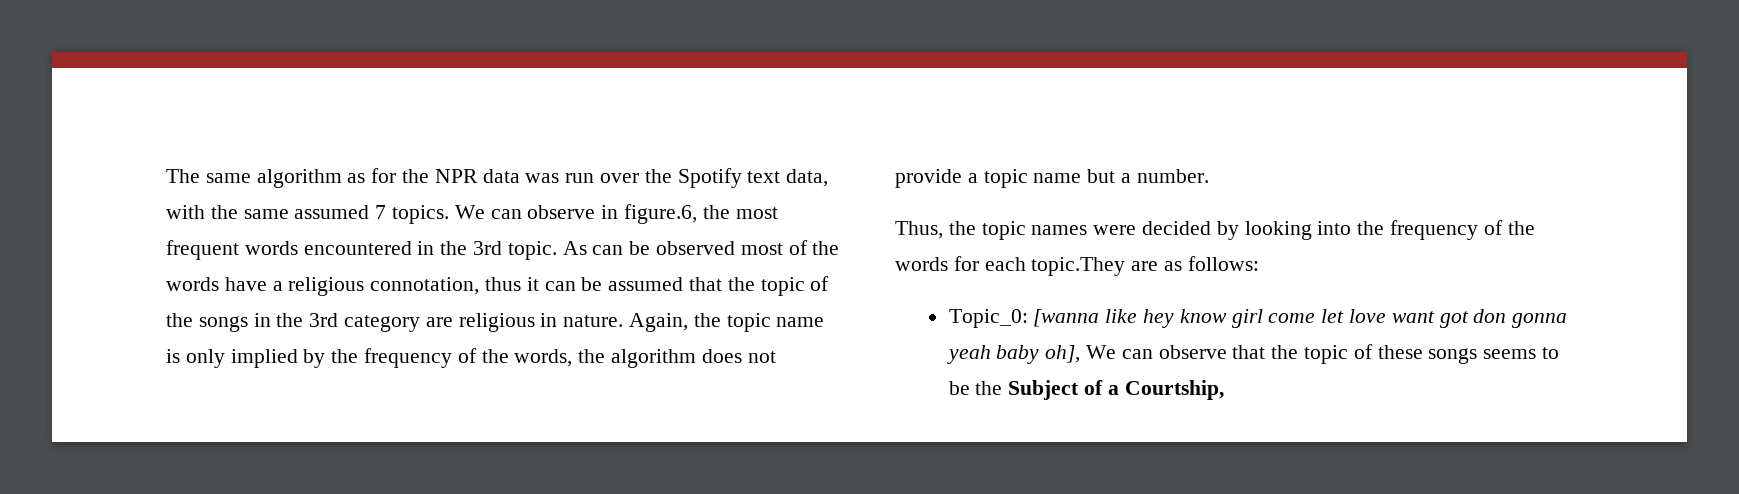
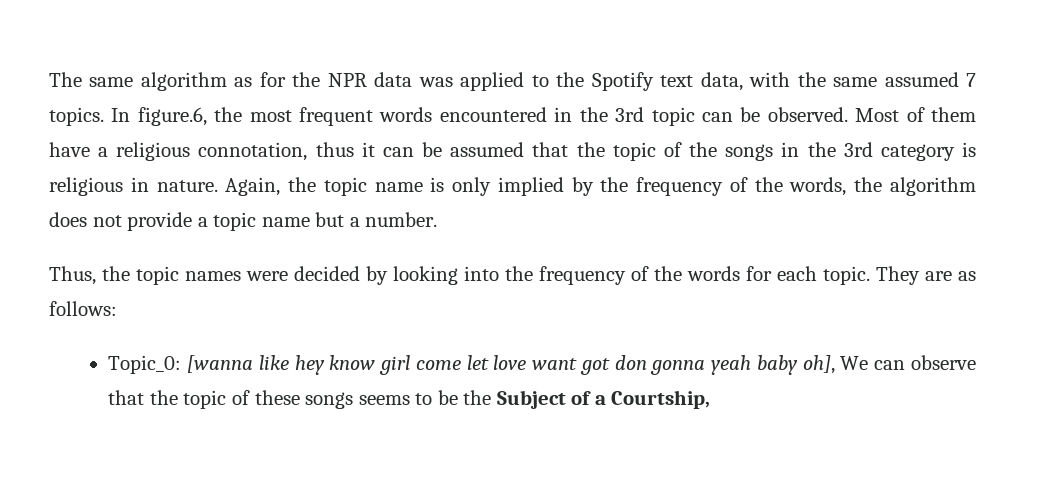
[565,173,640,183] run over -> [460,72,549,91] applied to
[454,205,619,219] We can observe in -> [111,108,131,122] In
[507,240,840,260] [166,277,219,291] topic. As can be observed most of the words -> [651,107,976,126] topic can be observed. Most of them
[425,317,453,327] are -> [961,142,976,157] is
[1031,257,1126,276] topic.They -> [823,266,920,285] topic. They

